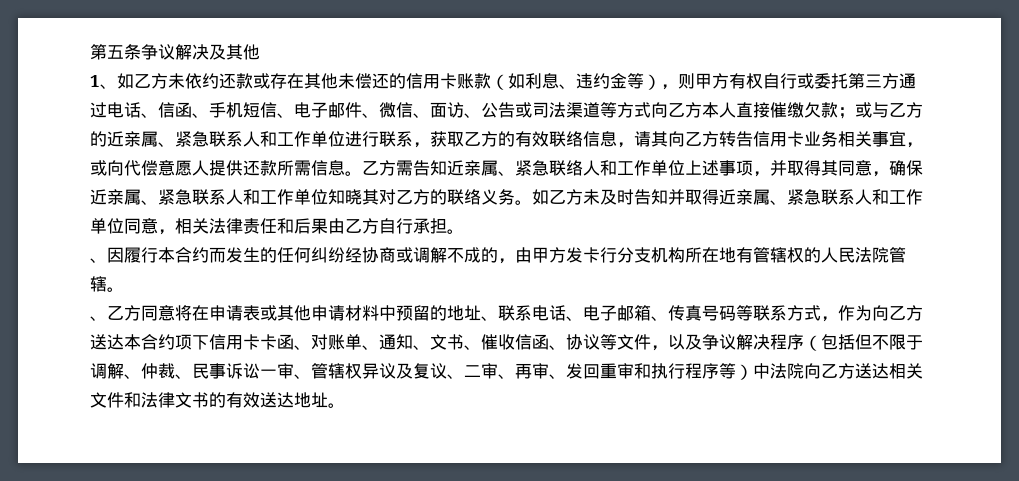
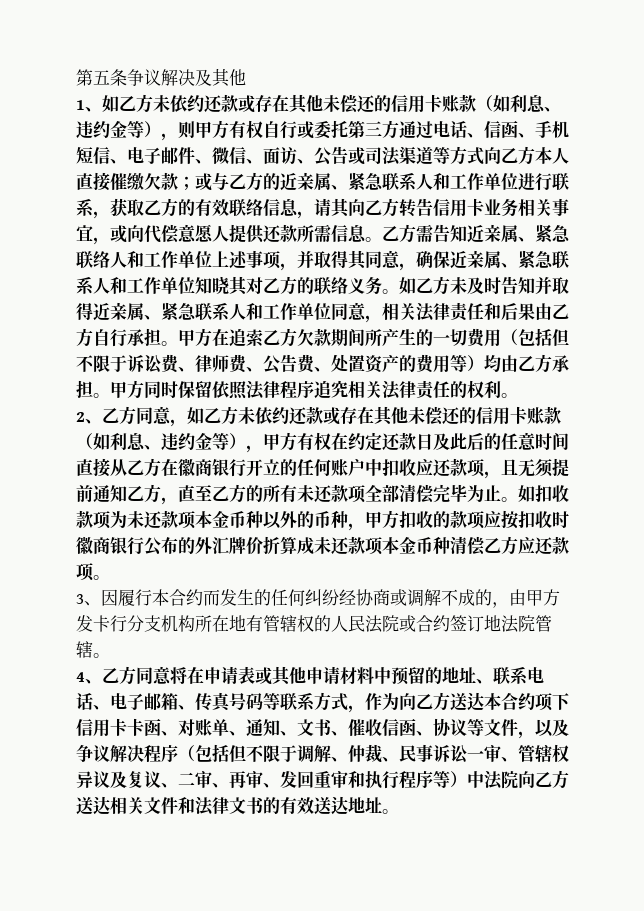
(464, 231) // -> [178,328,569,347] [76,354,569,374] [76,380,518,400] [76,406,561,427] [76,432,569,453] [76,458,569,479] [76,484,569,505] [76,510,569,531] [76,536,569,556] [76,563,110,581] [76,594,84,604] 甲方在追索乙方欠款期间所产生的一切费用（包括但不限于诉讼费、律师费、公告费、处置资产的费用等）均由乙方承担。甲方同时保留依照法律程序追究相关法律责任的权利。 // 2、乙方同意，如乙方未依约还款或存在其他未偿还的信用卡账款（如利息、违约金等），甲方有权在约定还款日及此后的任意时间直接从乙方在徽商银行开立的任何账户中扣收应还款项，且无须提前通知乙方，直至乙方的所有未还款项全部清偿完毕为止。如扣收款项为未还款项本金币种以外的币种，甲方扣收的款项应按扣收时徽商银行公布的外汇牌价折算成未还款项本金币种清偿乙方应还款项。 // 3
(889, 255) none -> [399,615,535,633] 或合约签订地法院
(124, 289) none -> [76,672,85,682] 4

